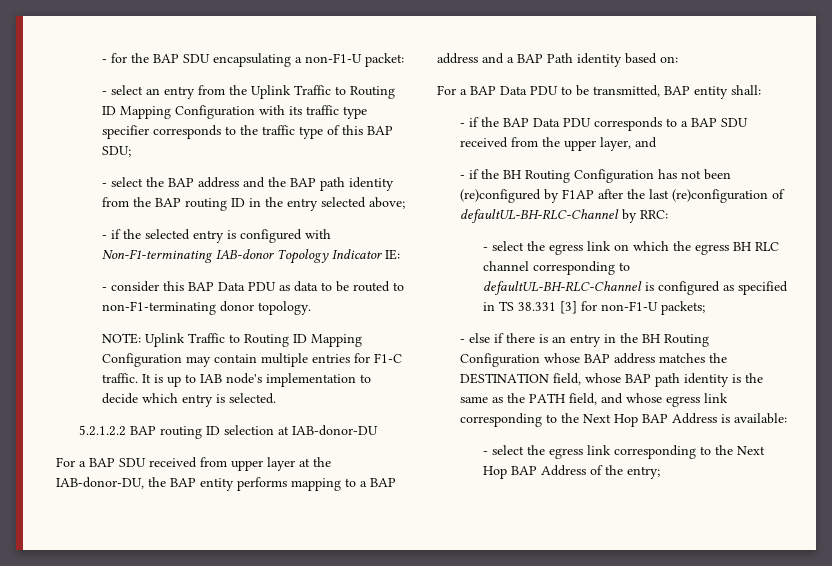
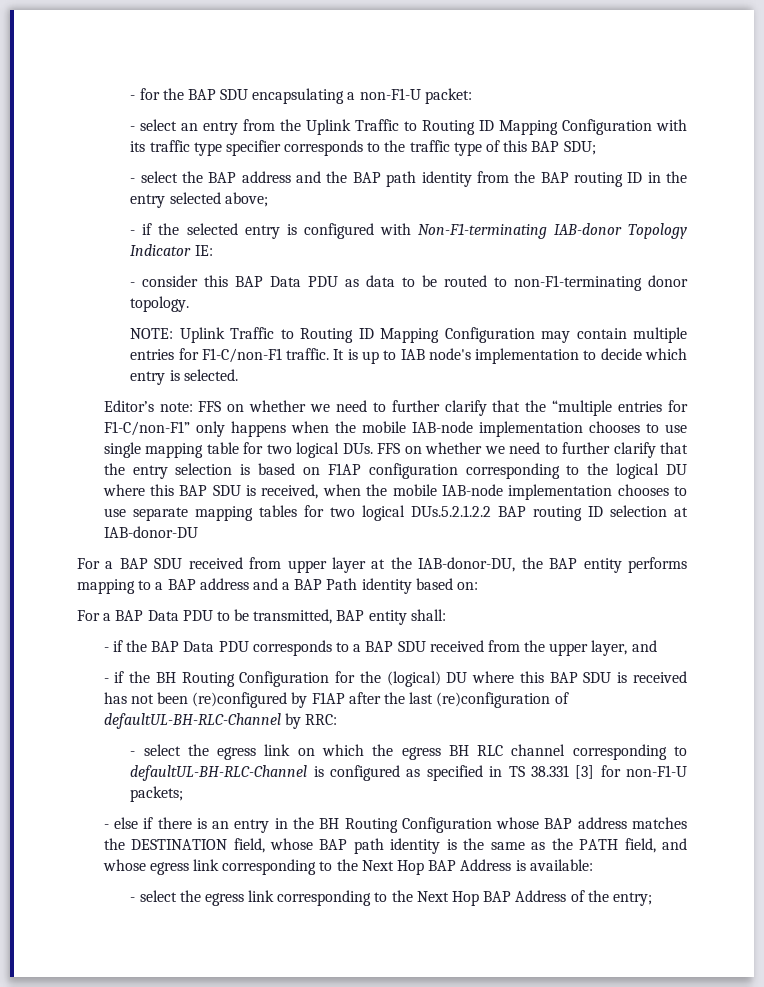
[373,353,402,363] F1-C -> [201,348,282,363] F1-C/non-F1
[78,425,126,436] 5.2.1.2.2 -> [103,400,689,416] [103,421,688,437] [103,442,689,458] [103,463,687,479] [102,484,687,500] [103,505,491,521] Editor’s note: FFS on whether we need to further clarify that the “multiple entries for F1-C/non-F1” only happens when the mobile IAB-node implementation chooses to use single mapping table for two logical DUs. FFS on whether we need to further clarify that the entry selection is based on F1AP configuration corresponding to the logical DU where this BAP SDU is received, when the mobile IAB-node implementation chooses to use separate mapping tables for two logical DUs.5.2.1.2.2
(654, 176) none -> [335,671,687,687] for the (logical) DU where this BAP SDU is received

